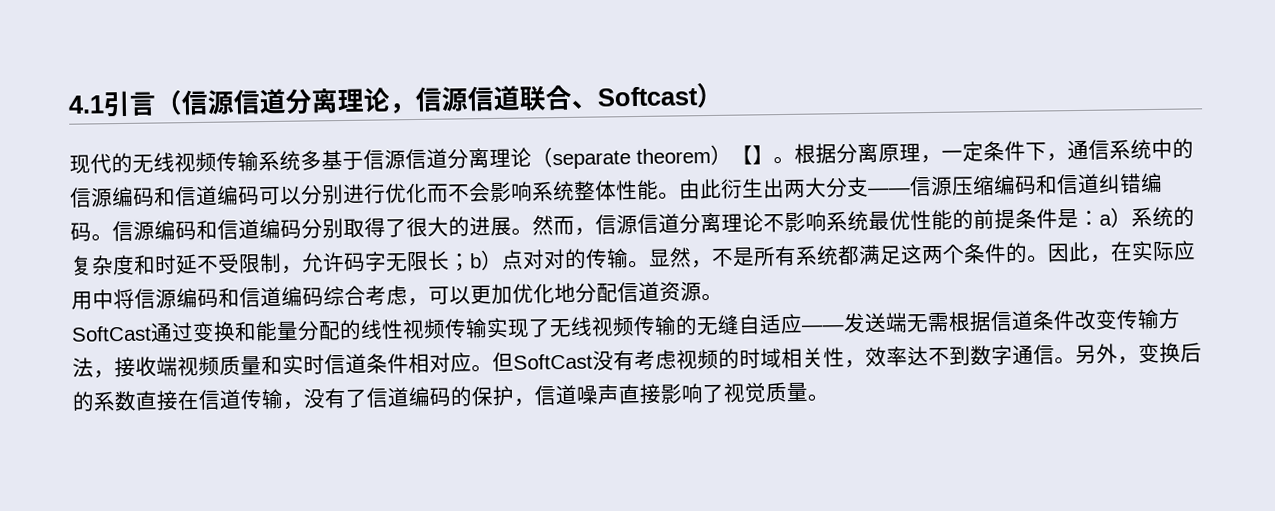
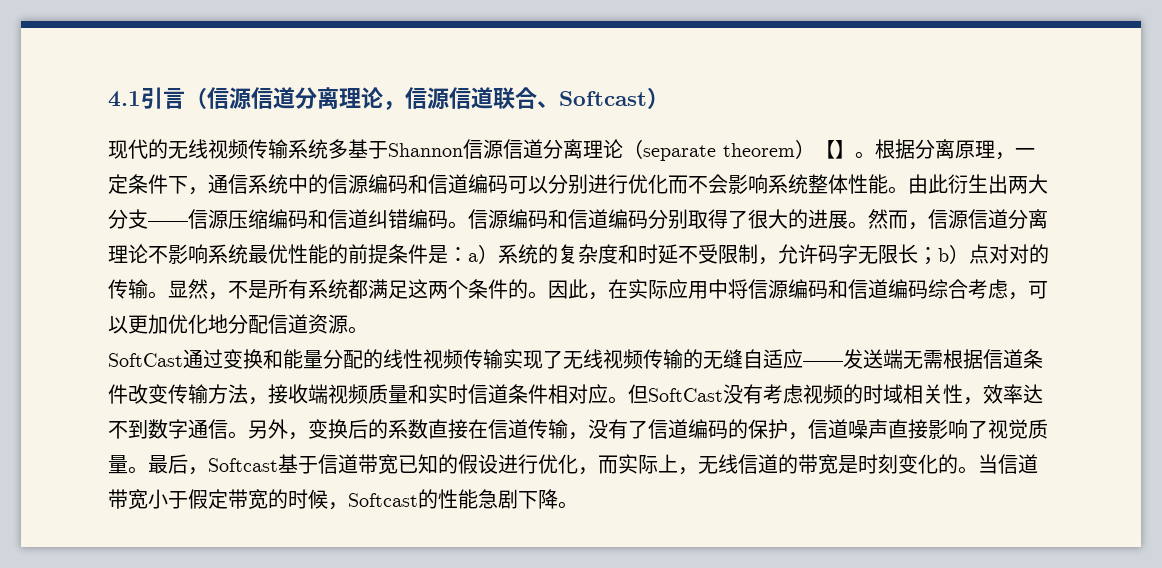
(364, 161) none -> [388,143,463,157] Shannon
(830, 397) none -> [148,454,1038,475] [108,489,578,510] 最后，Softcast基于信道带宽已知的假设进行优化，而实际上，无线信道的带宽是时刻变化的。当信道带宽小于假定带宽的时候，Softcast的性能急剧下降。

